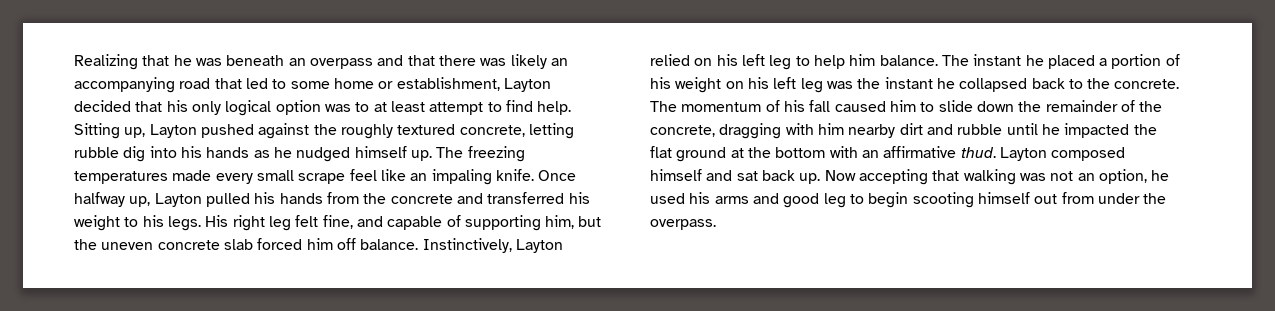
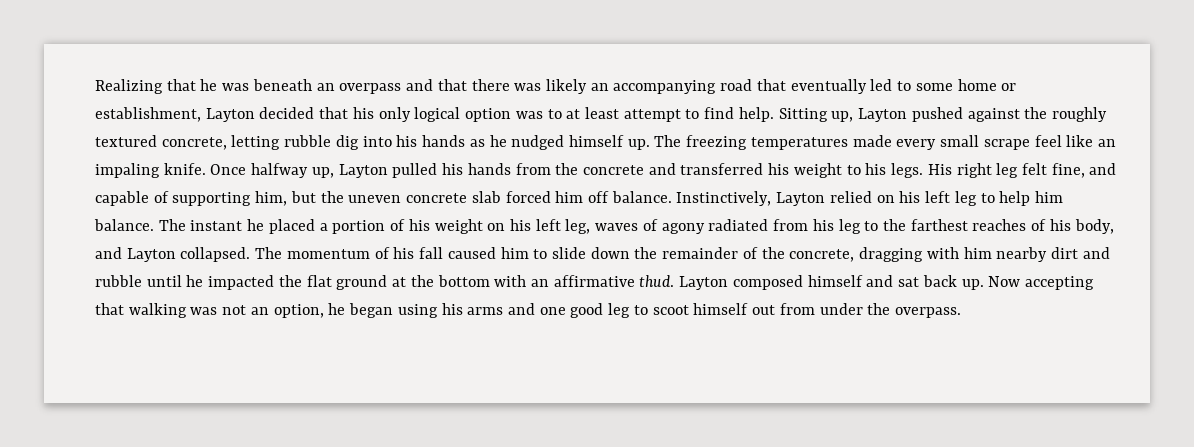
(242, 83) none -> [790,79,867,94] eventually
[800,77,1180,93] leg was the instant he collapsed back to the concrete. -> [565,219,1114,234] [95,247,251,262] leg, waves of agony radiated from his leg to the farthest reaches of his body, and Layton collapsed.
[650,193,685,204] used -> [349,303,438,318] began using
(779, 198) none -> [539,307,566,315] one
[868,192,974,208] begin scooting -> [652,305,689,315] scoot

